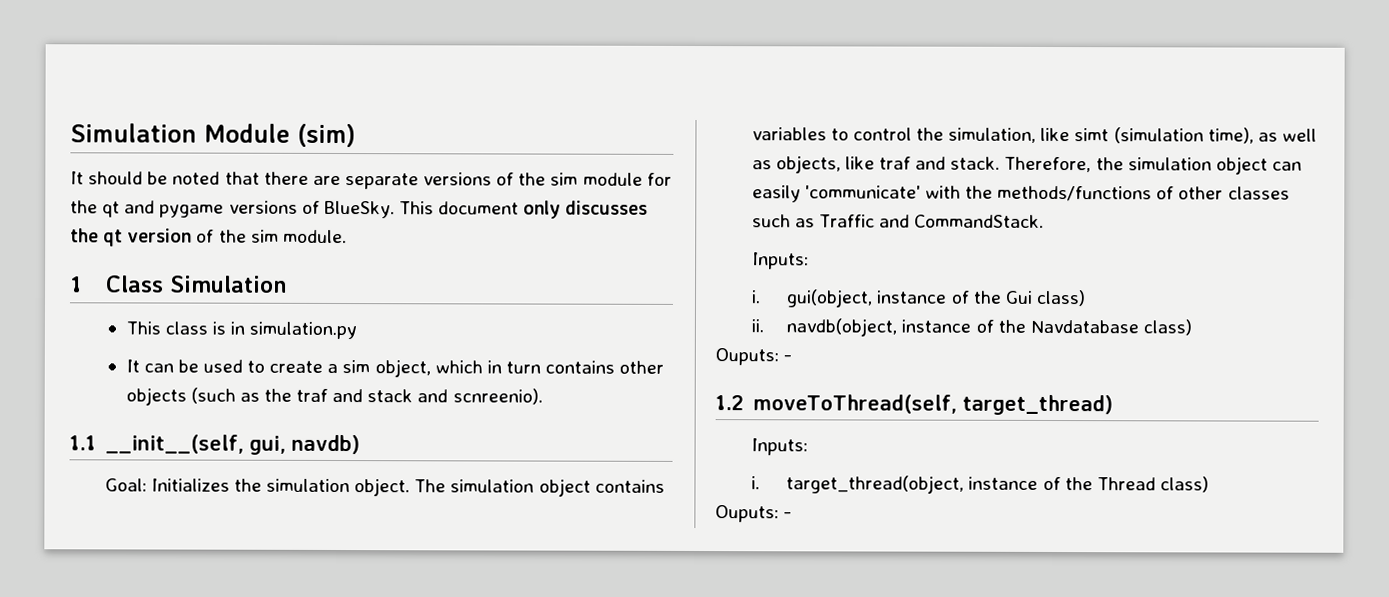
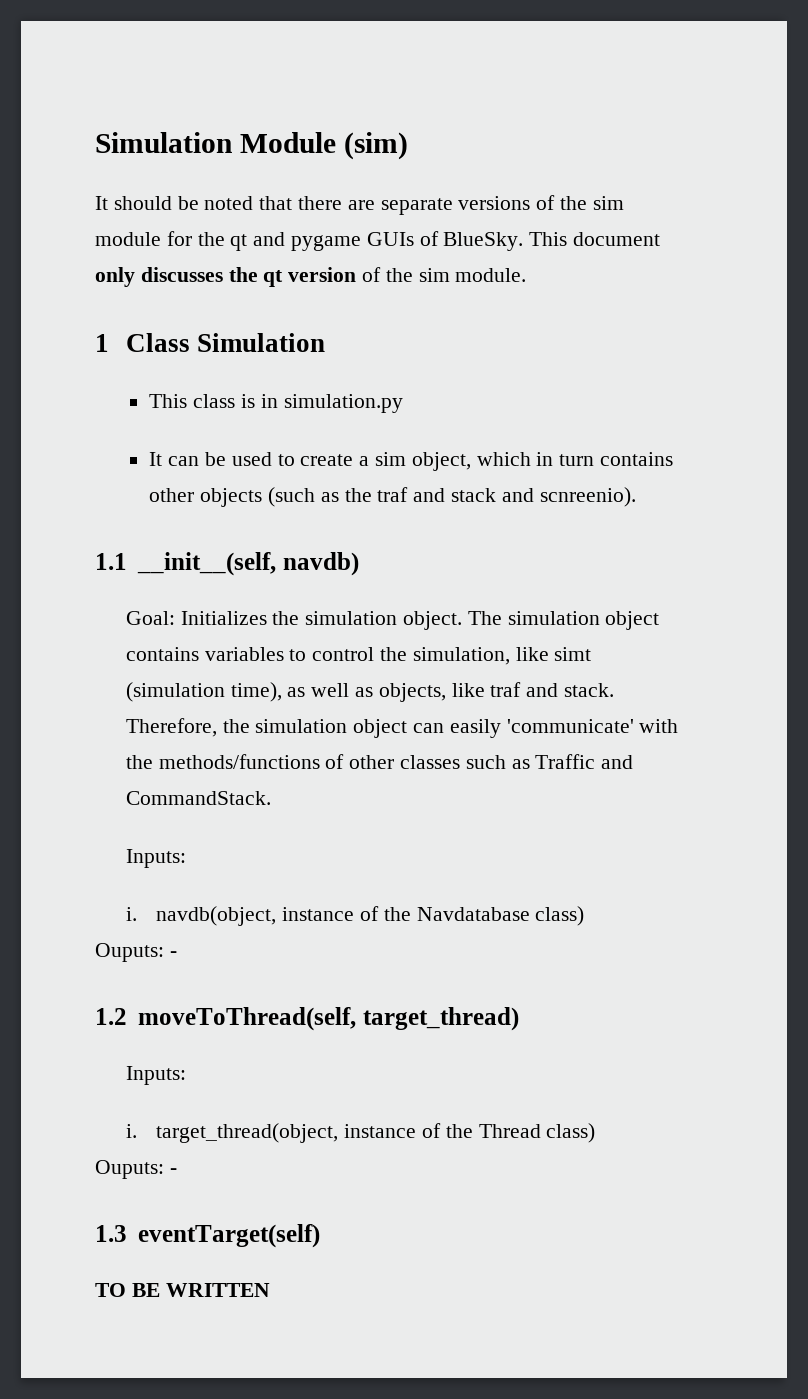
[228,200,298,214] versions -> [366,232,414,246] GUIs
[248,435,286,455] gui, -> (276, 564) none
[786,289,1086,308] [750,319,764,333] gui(object, instance of the Gui class) // ii. -> (137, 914) none
(793, 515) none -> [95,1224,320,1248] [95,1283,270,1297] // 1.3 eventTarget(self) // TO BE WRITTEN

